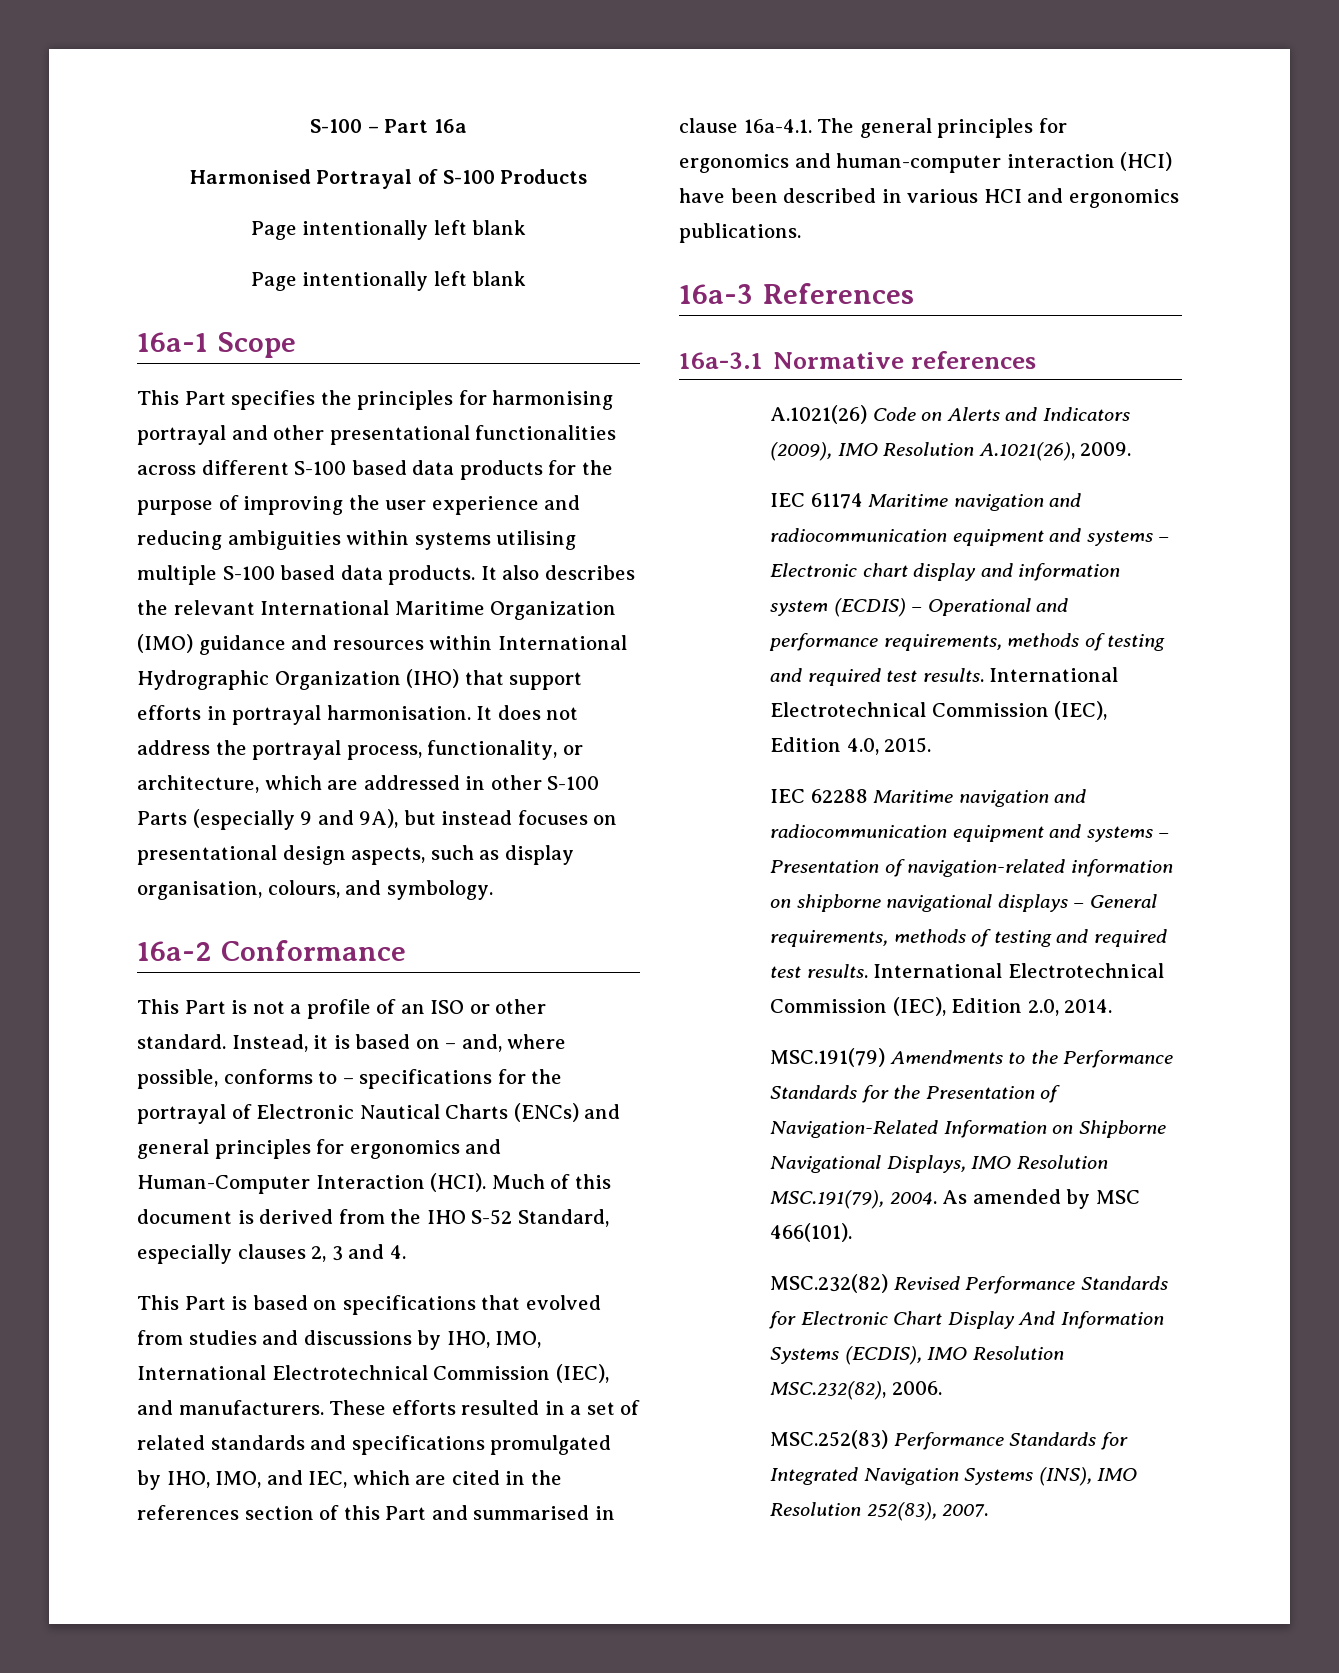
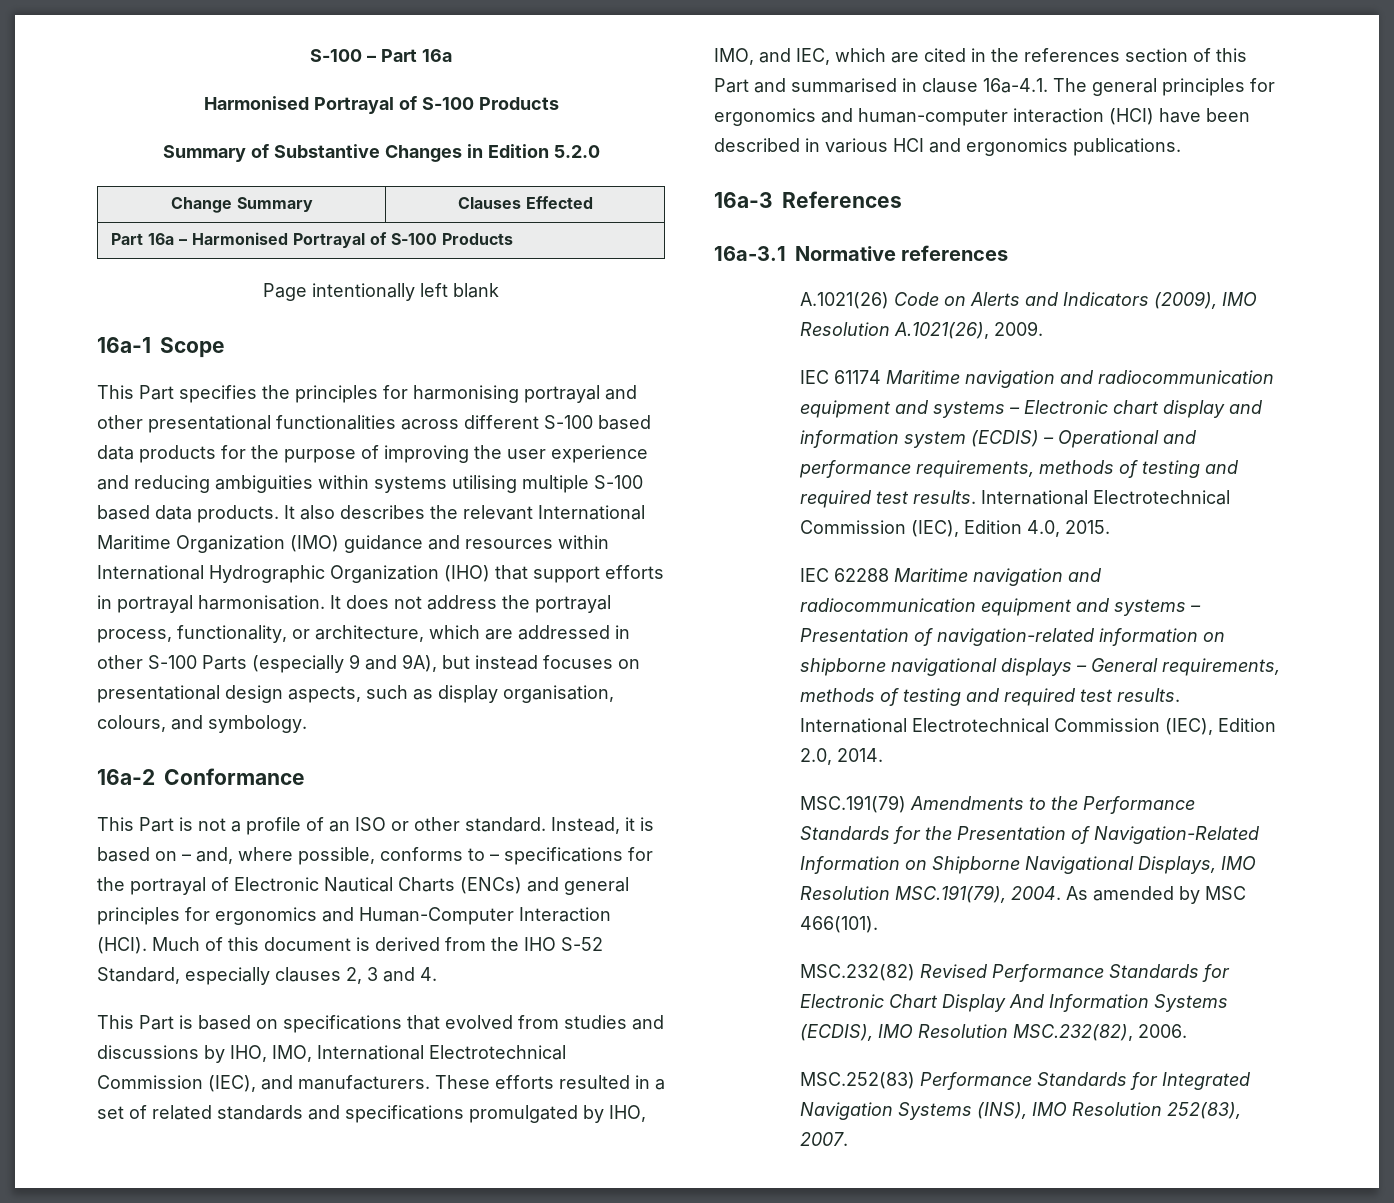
[250,220,527,240] Page intentionally left blank -> [162,144,600,162] [170,197,313,213] [457,196,593,209] [111,232,514,248] Summary of Substantive Changes in Edition 5.2.0 // Change Summary | Clauses Effected // Part 16a – Harmonised Portrayal of S-100 Products

